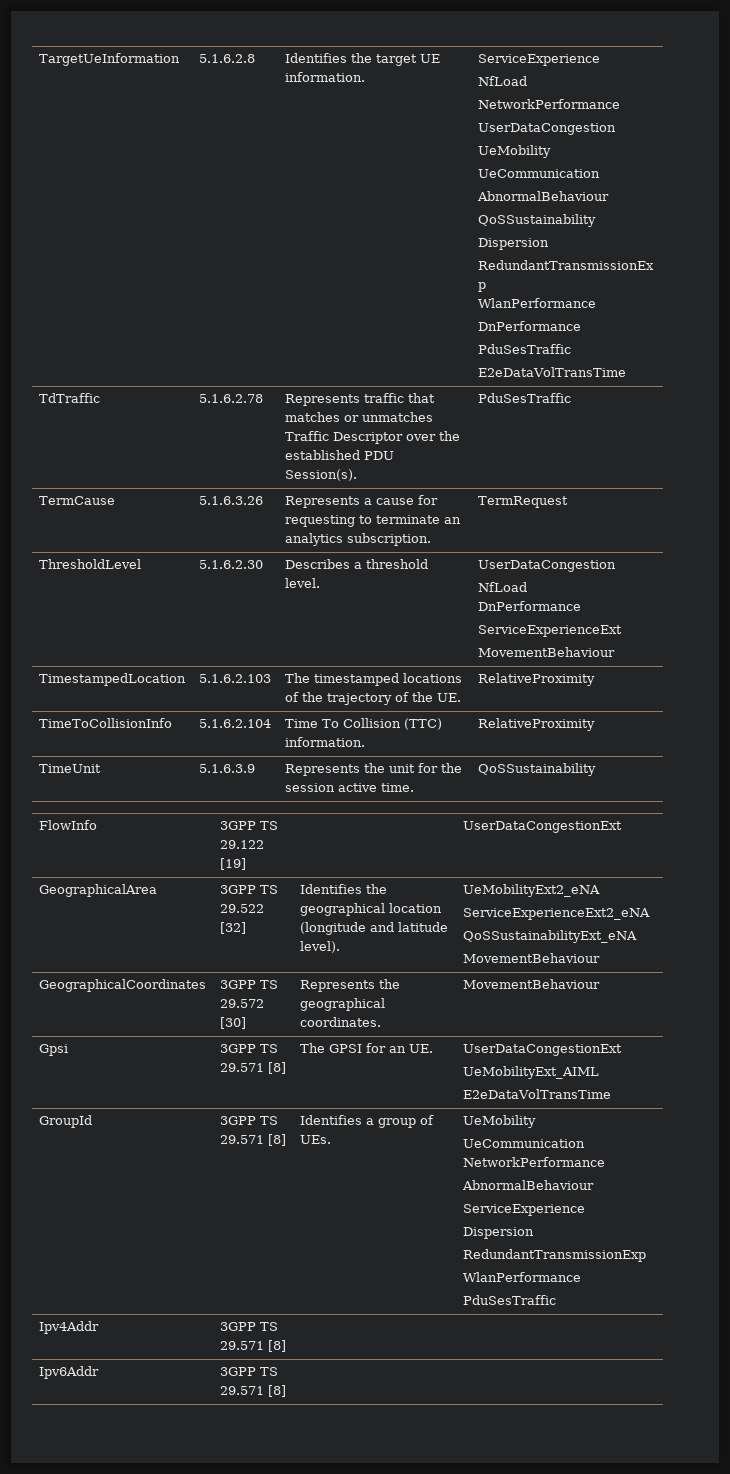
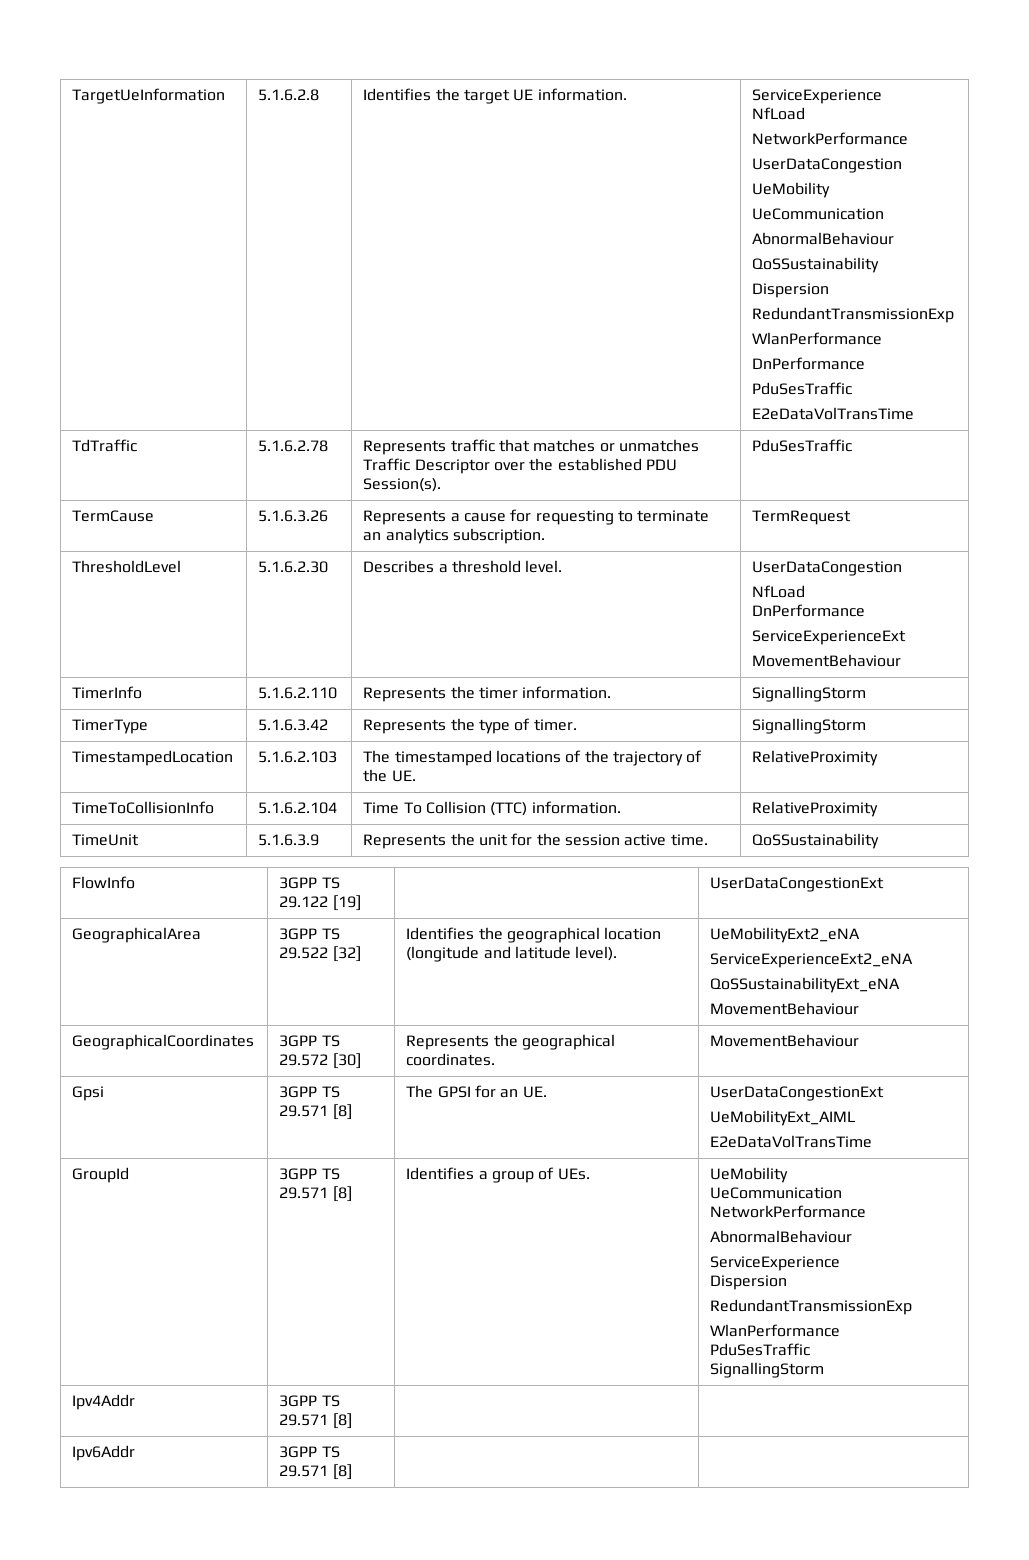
(615, 652) none -> [72,686,143,699] [258,687,338,699] [363,686,612,702] [752,686,867,702] [72,719,149,734] [258,719,329,731] [363,718,577,734] [752,718,867,734] // TimerInfo | 5.1.6.2.110 | Represents the timer information. | SignallingStorm // TimerType | 5.1.6.3.42 | Represents the type of timer. | SignallingStorm
(556, 1300) none -> [710,1362,825,1378] // SignallingStorm

